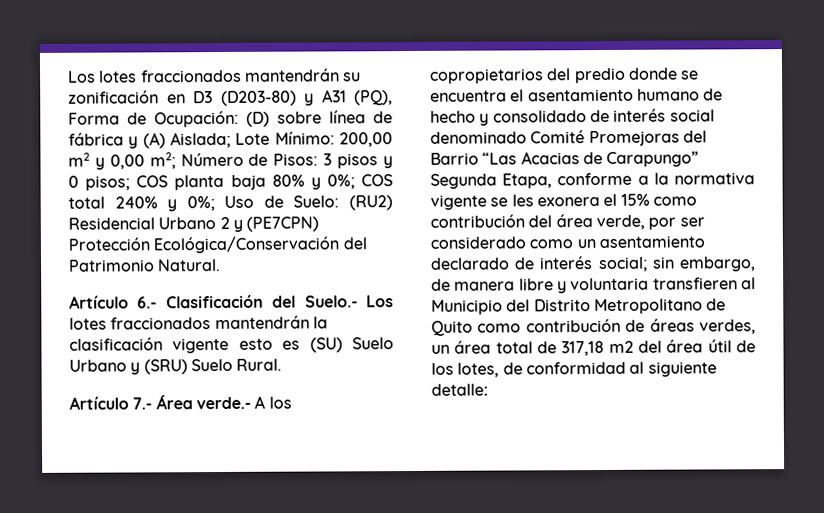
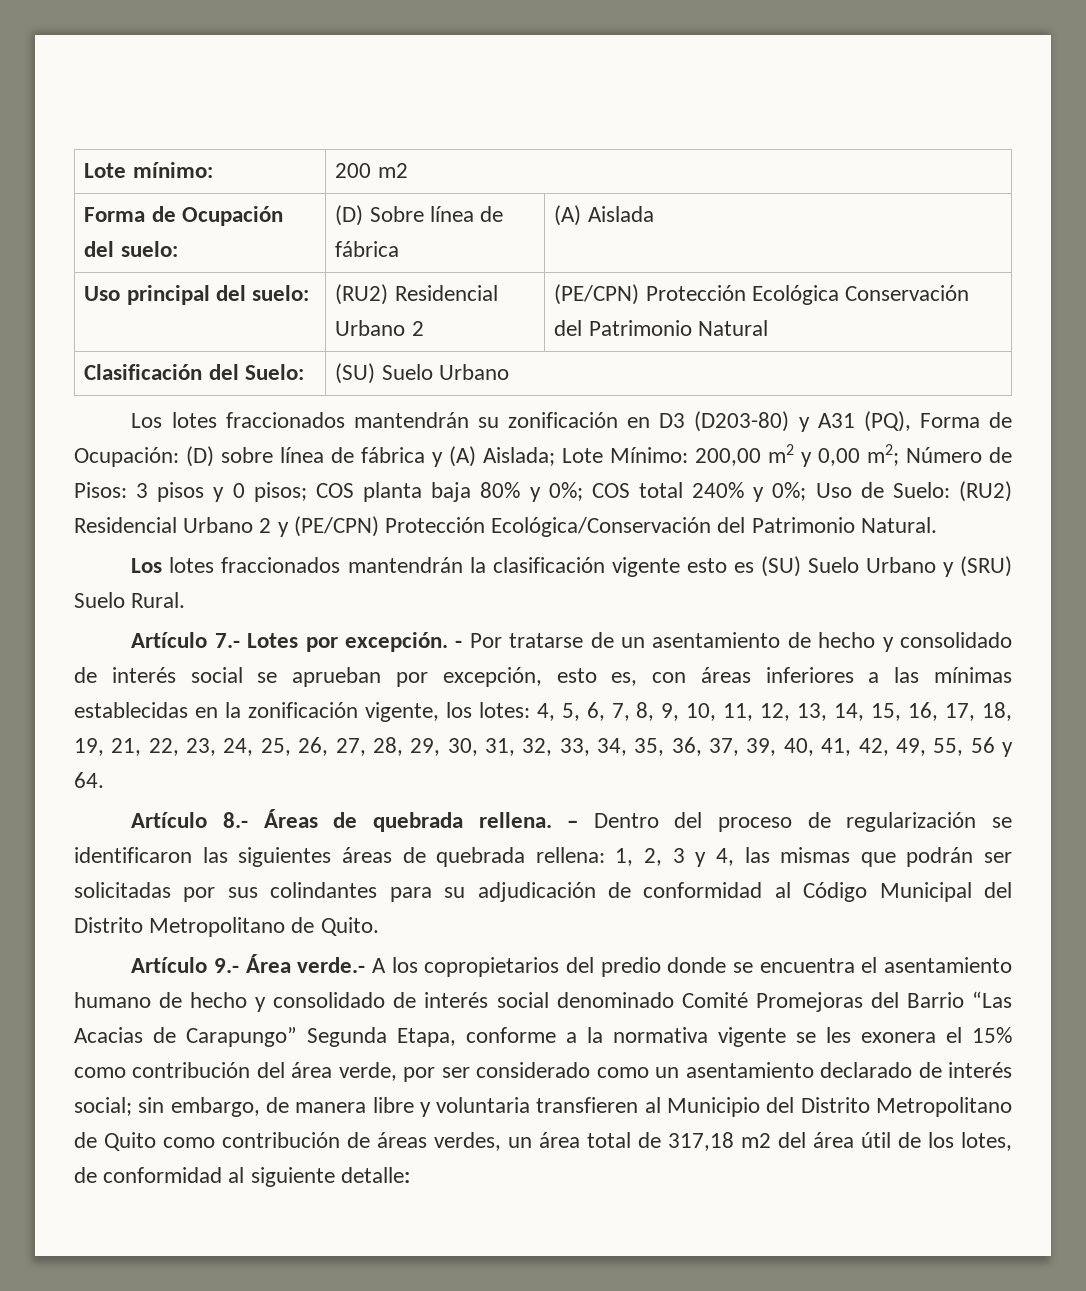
(68, 76) none -> [84,162,213,178] [335,163,408,178] [84,206,283,226] [84,241,178,257] [335,205,504,226] [335,241,400,257] [554,205,654,226] [84,285,310,305] [335,284,498,305] [335,320,424,336] [554,284,970,305] [554,320,768,336] [84,364,304,380] [335,363,509,384] Lote mínimo: | 200 m2 // Forma de Ocupación del suelo: | (D) Sobre línea de fábrica | (A) Aislada // Uso principal del suelo: | (RU2) Residencial Urbano 2 | (PE/CPN) Protección Ecológica Conservación del Patrimonio Natural // Clasificación del Suelo: | (SU) Suelo Urbano //
[246,216,320,232] (PE7CPN) -> [293,516,379,537] (PE/CPN)
[69,294,358,309] Artículo 6.- Clasificación del Suelo.- -> (937, 525) none
(153, 403) none -> [247,632,1012,652] [74,667,1013,687] [74,702,1013,722] [74,737,1014,757] [74,772,104,788] [131,809,1012,832] [74,847,1012,867] [74,882,1012,902] [74,917,379,937] [131,957,240,973] Lotes por excepción. - Por tratarse de un asentamiento de hecho y consolidado de interés social se aprueban por excepción, esto es, con áreas inferiores a las mínimas establecidas en la zonificación vigente, los lotes: 4, 5, 6, 7, 8, 9, 10, 11, 12, 13, 14, 15, 16, 17, 18, 19, 21, 22, 23, 24, 25, 26, 27, 28, 29, 30, 31, 32, 33, 34, 35, 36, 37, 39, 40, 41, 42, 49, 55, 56 y 64. // Artículo 8.- Áreas de quebrada rellena. – Dentro del proceso de regularización se identificaron las siguientes áreas de quebrada rellena: 1, 2, 3 y 4, las mismas que podrán ser solicitadas por sus colindantes para su adjudicación de conformidad al Código Municipal del Distrito Metropolitano de Quito. // Artículo 9.-

